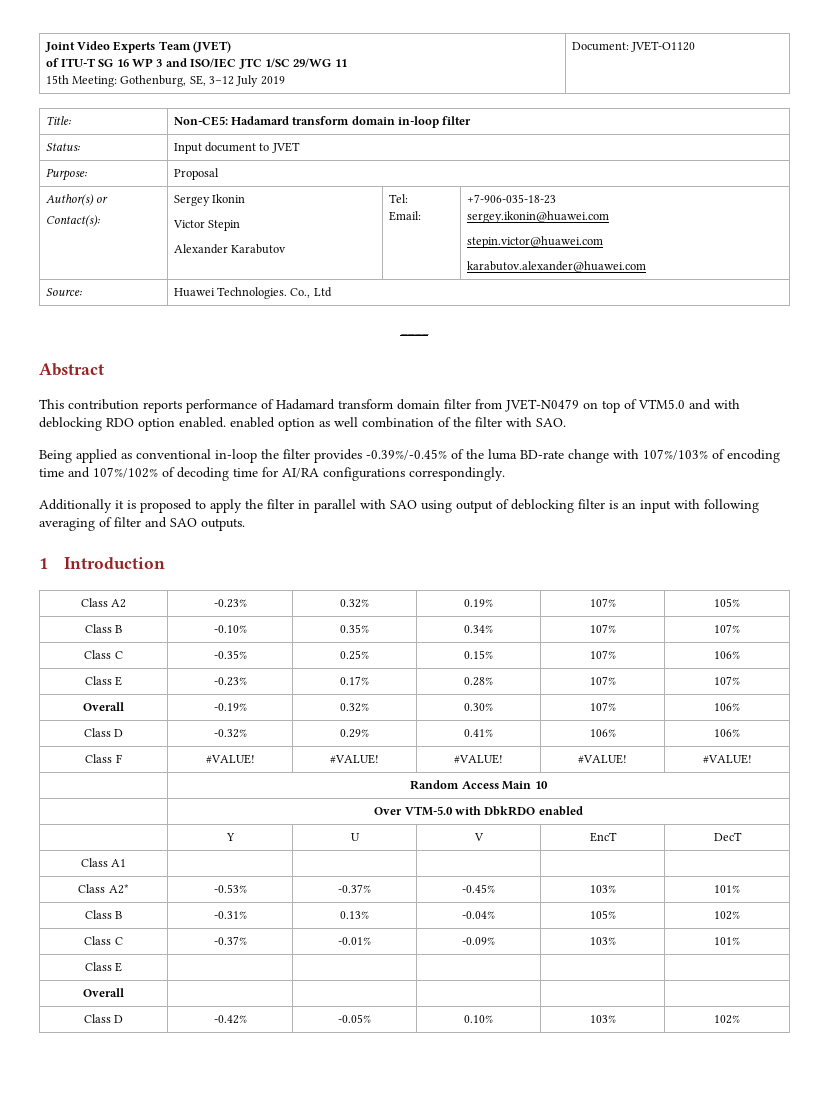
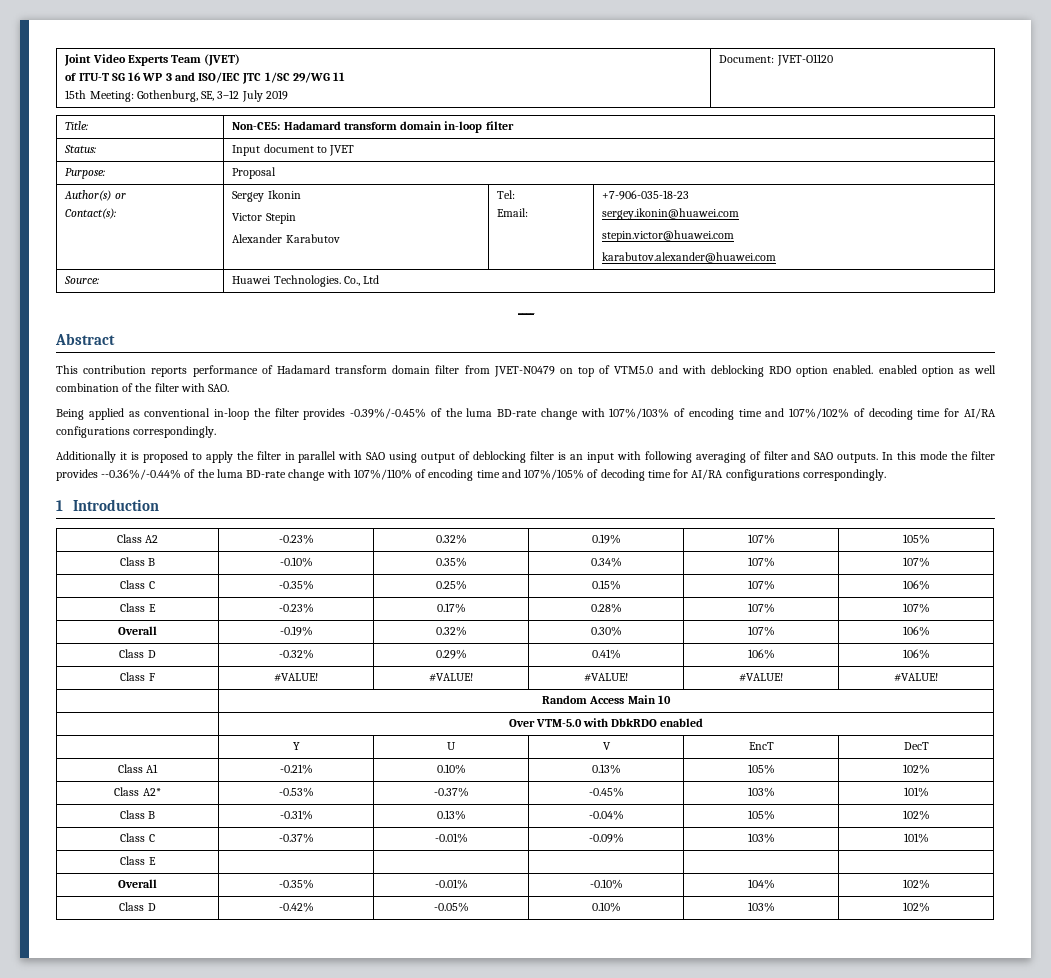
(245, 524) none -> [882,451,995,460] [56,469,886,481] In this mode the filter provides --0.36%/-0.44% of the luma BD-rate change with 107%/110% of encoding time and 107%/105% of decoding time for AI/RA configurations correspondingly.
(127, 863) | | | | -> [279,764,313,774] [436,764,466,774] [591,764,621,774] [747,764,775,774] [902,764,930,774] -0.21% | 0.10% | 0.13% | 105% | 102%
(124, 992) | | | | -> [278,879,314,889] [434,879,468,889] [589,879,623,889] [747,879,775,889] [902,879,930,889] -0.35% | -0.01% | -0.10% | 104% | 102%

